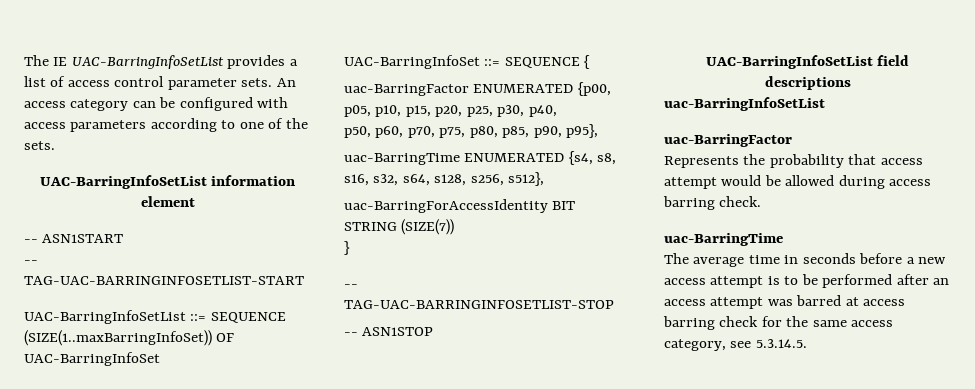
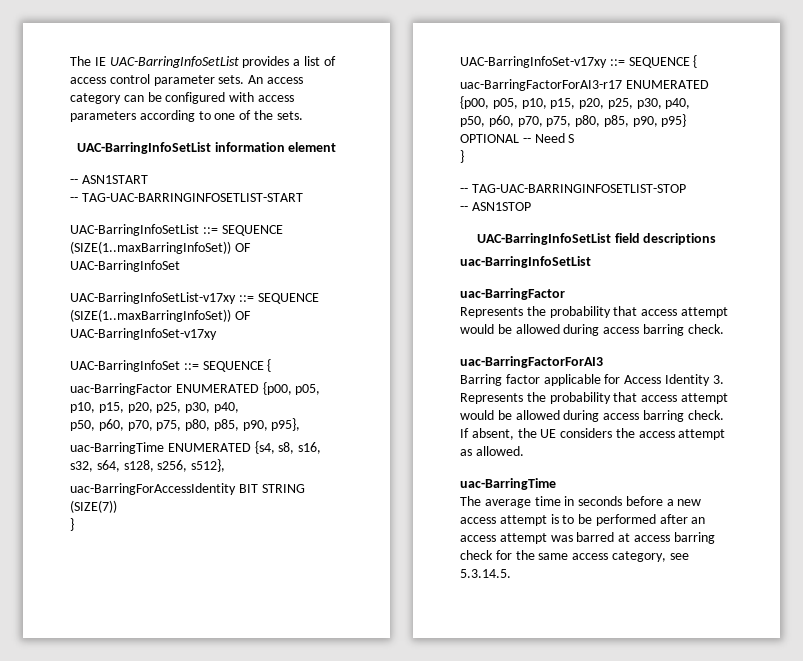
(160, 359) none -> [70,292,319,304] [70,309,251,322] [70,328,217,340] // UAC-BarringInfoSetList-v17xy ::= SEQUENCE (SIZE(1..maxBarringInfoSet)) OF UAC-BarringInfoSet-v17xy
(350, 248) none -> [460,55,698,68] [460,79,709,91] [460,96,691,109] [460,114,687,127] [460,133,575,143] [460,150,464,163] // UAC-BarringInfoSet-v17xy ::= SEQUENCE { // uac-BarringFactorForAI3-r17 ENUMERATED {p00, p05, p10, p15, p20, p25, p30, p40, // p50, p60, p70, p75, p80, p85, p90, p95} OPTIONAL -- Need S // }
(762, 201) none -> [460,356,603,368] [460,374,724,386] [460,392,728,404] [460,410,724,422] [460,428,726,440] [460,446,524,456] // uac-BarringFactorForAI3 // Barring factor applicable for Access Identity 3. Represents the probability that access attempt would be allowed during access barring check. If absent, the UE considers the access attempt as allowed.

